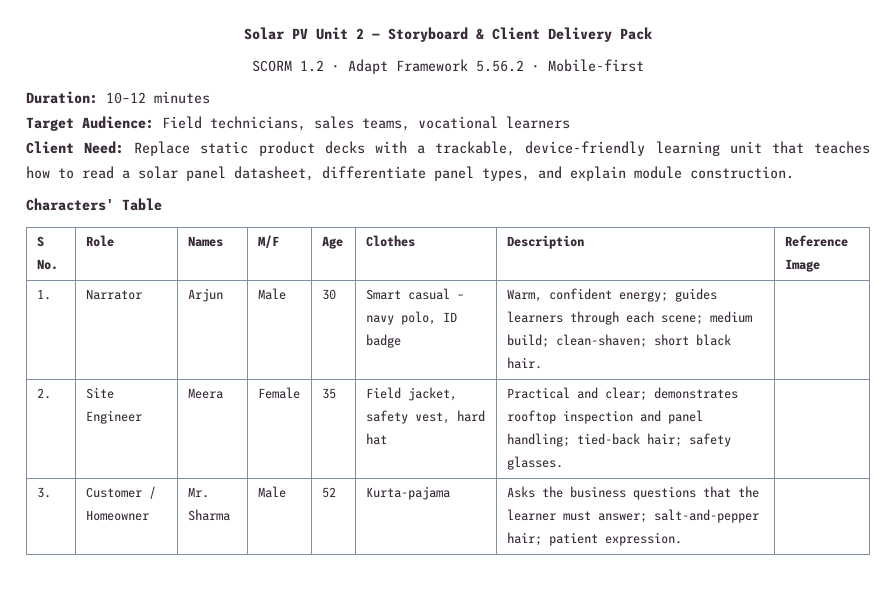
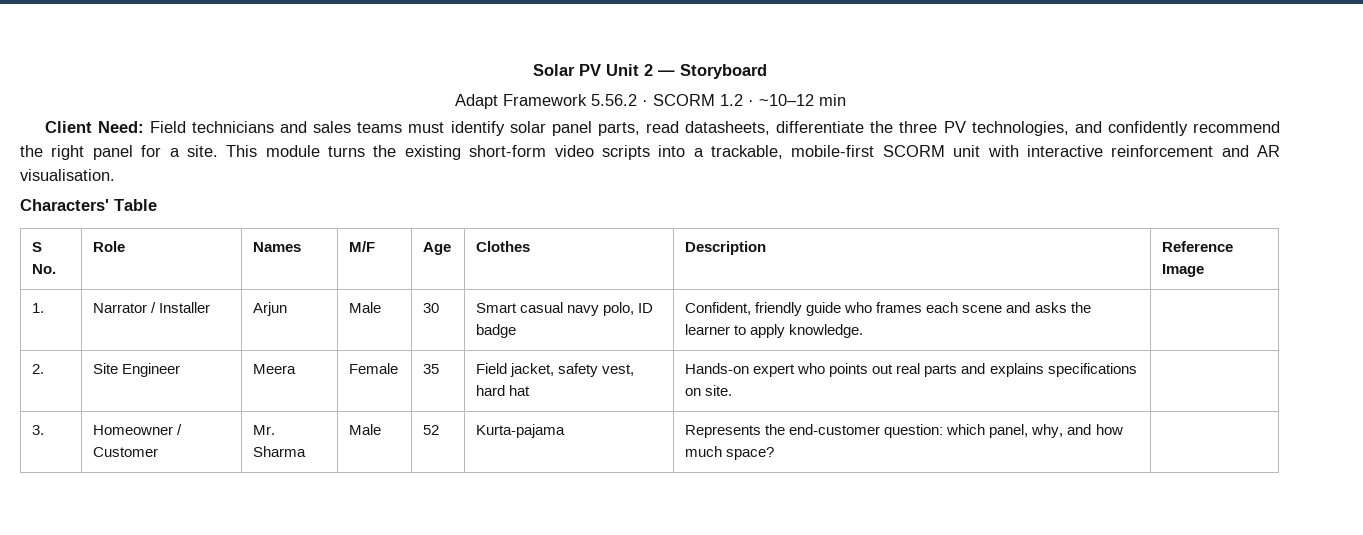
[476,27,652,42] [252,59,644,74] [26,91,210,104] [26,116,570,131] [26,141,870,156] [26,166,794,181] & Client Delivery Pack // SCORM 1.2 · Adapt Framework 5.56.2 · Mobile-first // Duration: 10–12 minutes // Target Audience: Field technicians, sales teams, vocational learners // Client Need: Replace static product decks with a trackable, device-friendly learning unit that teaches how to read a solar panel datasheet, differentiate panel types, and explain module construction. -> [454,94,846,109] [44,121,1280,136] [20,145,1280,160] [20,169,115,181] // Adapt Framework 5.56.2 · SCORM 1.2 · ~10–12 min // Client Need: Field technicians and sales teams must identify solar panel parts, read datasheets, differentiate the three PV technologies, and confidently recommend the right panel for a site. This module turns the existing short-form video scripts into a trackable, mobile-first SCORM unit with interactive reinforcement and AR visualisation.
(142, 294) none -> [151,302,211,313] / Installer
[456,294,464,299] – -> (564, 307) none
[506,288,717,302] [506,311,752,325] [506,334,731,348] [506,357,542,369] Warm, confident energy; guides learners through each scene; medium build; clean-shaven; short black hair. -> [685,302,1091,316] [685,324,864,338] Confident, friendly guide who frames each scene and asks the learner to apply knowledge.
[506,387,738,401] [506,410,703,424] [506,433,731,447] [506,456,563,470] Practical and clear; demonstrates rooftop inspection and panel handling; tied-back hair; safety glasses. -> [685,363,1137,377] [685,385,733,396] Hands-on expert who points out real parts and explains specifications on site.
(51, 492) none -> [93,424,183,435] Homeowner /
[148,486,156,499] [85,510,149,521] / Homeowner -> (159, 452) none
[506,486,759,500] [506,509,759,523] [506,532,682,546] Asks the business questions that the learner must answer; salt-and-pepper hair; patient expression. -> [685,424,1123,438] [685,446,775,460] Represents the end-customer question: which panel, why, and how much space?

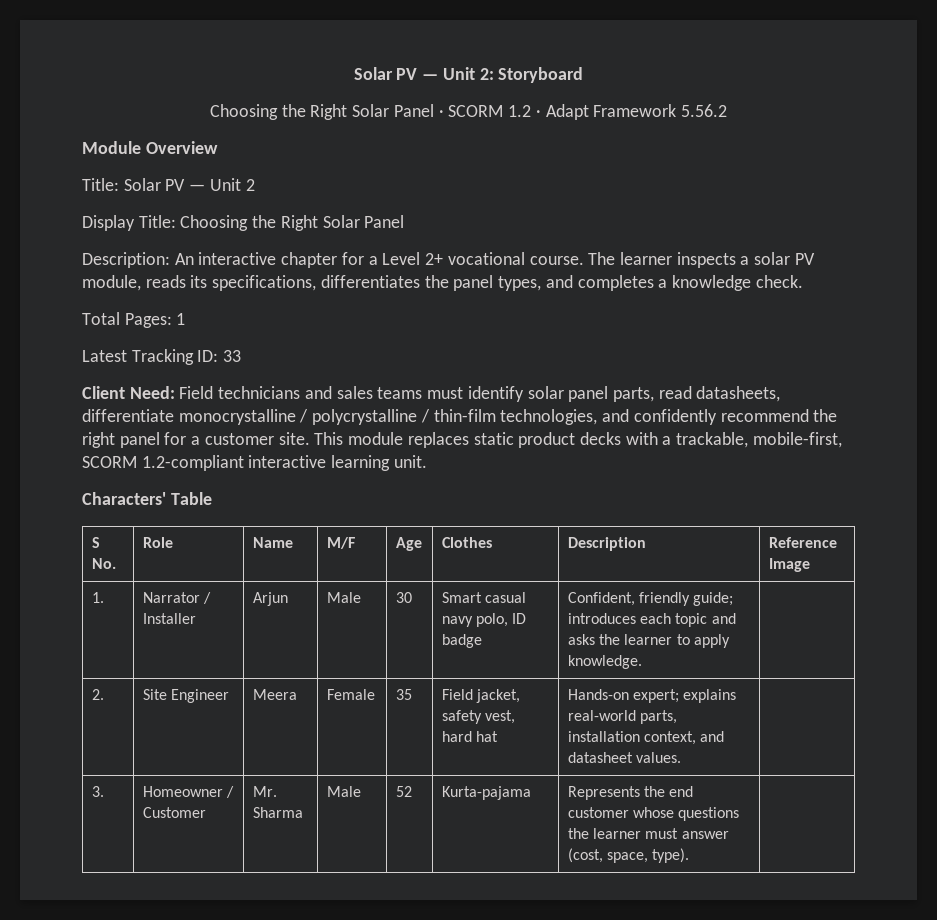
[533,64,767,79] [454,94,846,109] Solar PV Unit 2 — Storyboard // Adapt Framework 5.56.2 · SCORM 1.2 · ~10–12 min -> [353,67,584,83] [210,104,727,120] [82,141,218,154] [82,178,255,191] [82,215,405,231] [82,252,815,268] [82,275,803,291] [82,312,186,328] [82,349,242,365] Solar PV — Unit 2: Storyboard // Choosing the Right Solar Panel · SCORM 1.2 · Adapt Framework 5.56.2 // Module Overview // Title: Solar PV — Unit 2 // Display Title: Choosing the Right Solar Panel // Description: An interactive chapter for a Level 2+ vocational course. The learner inspects a solar PV module, reads its specifications, differentiates the panel types, and completes a knowledge check. // Total Pages: 1 // Latest Tracking ID: 33
[870,121,966,133] the three PV -> [178,409,496,425] monocrystalline / polycrystalline / thin-film
(180, 152) none -> [204,433,274,445] customer
[328,145,1280,160] [20,169,115,181] turns the existing short-form video scripts into a trackable, mobile-first SCORM unit with interactive reinforcement and AR visualisation. -> [407,432,842,448] [82,455,427,471] replaces static product decks with a trackable, mobile-first, SCORM 1.2-compliant interactive learning unit.
[253,242,302,252] Names -> [252,537,293,548] Name
[806,302,1003,316] guide who frames each scene -> [693,592,734,606] [567,613,708,627] guide; introduces each topic
[753,363,1137,377] [685,385,733,396] expert who points out real parts and explains specifications on site. -> [633,689,737,703] [567,710,678,724] [567,731,725,745] [567,752,682,763] expert; explains real-world parts, installation context, and datasheet values.
[789,424,1123,438] [685,446,775,460] end-customer question: which panel, why, and how much space? -> [669,786,694,797] [567,807,740,821] [567,828,729,839] [567,848,690,863] end customer whose questions the learner must answer (cost, space, type).

